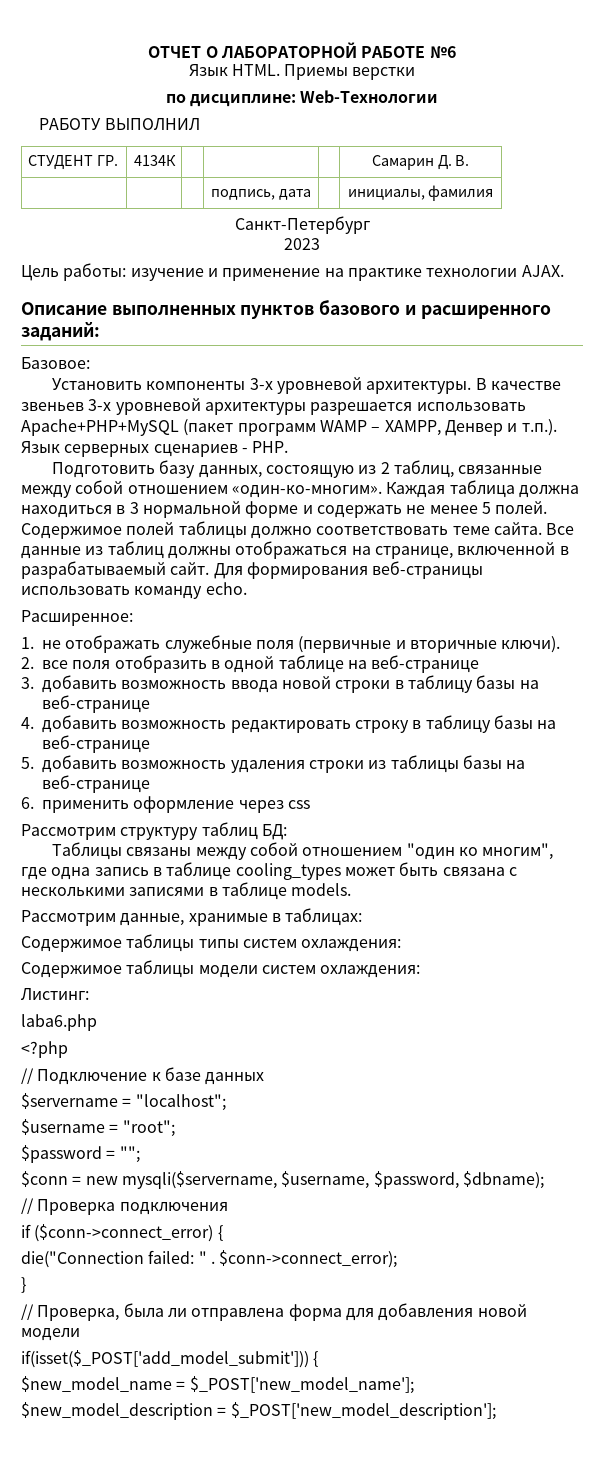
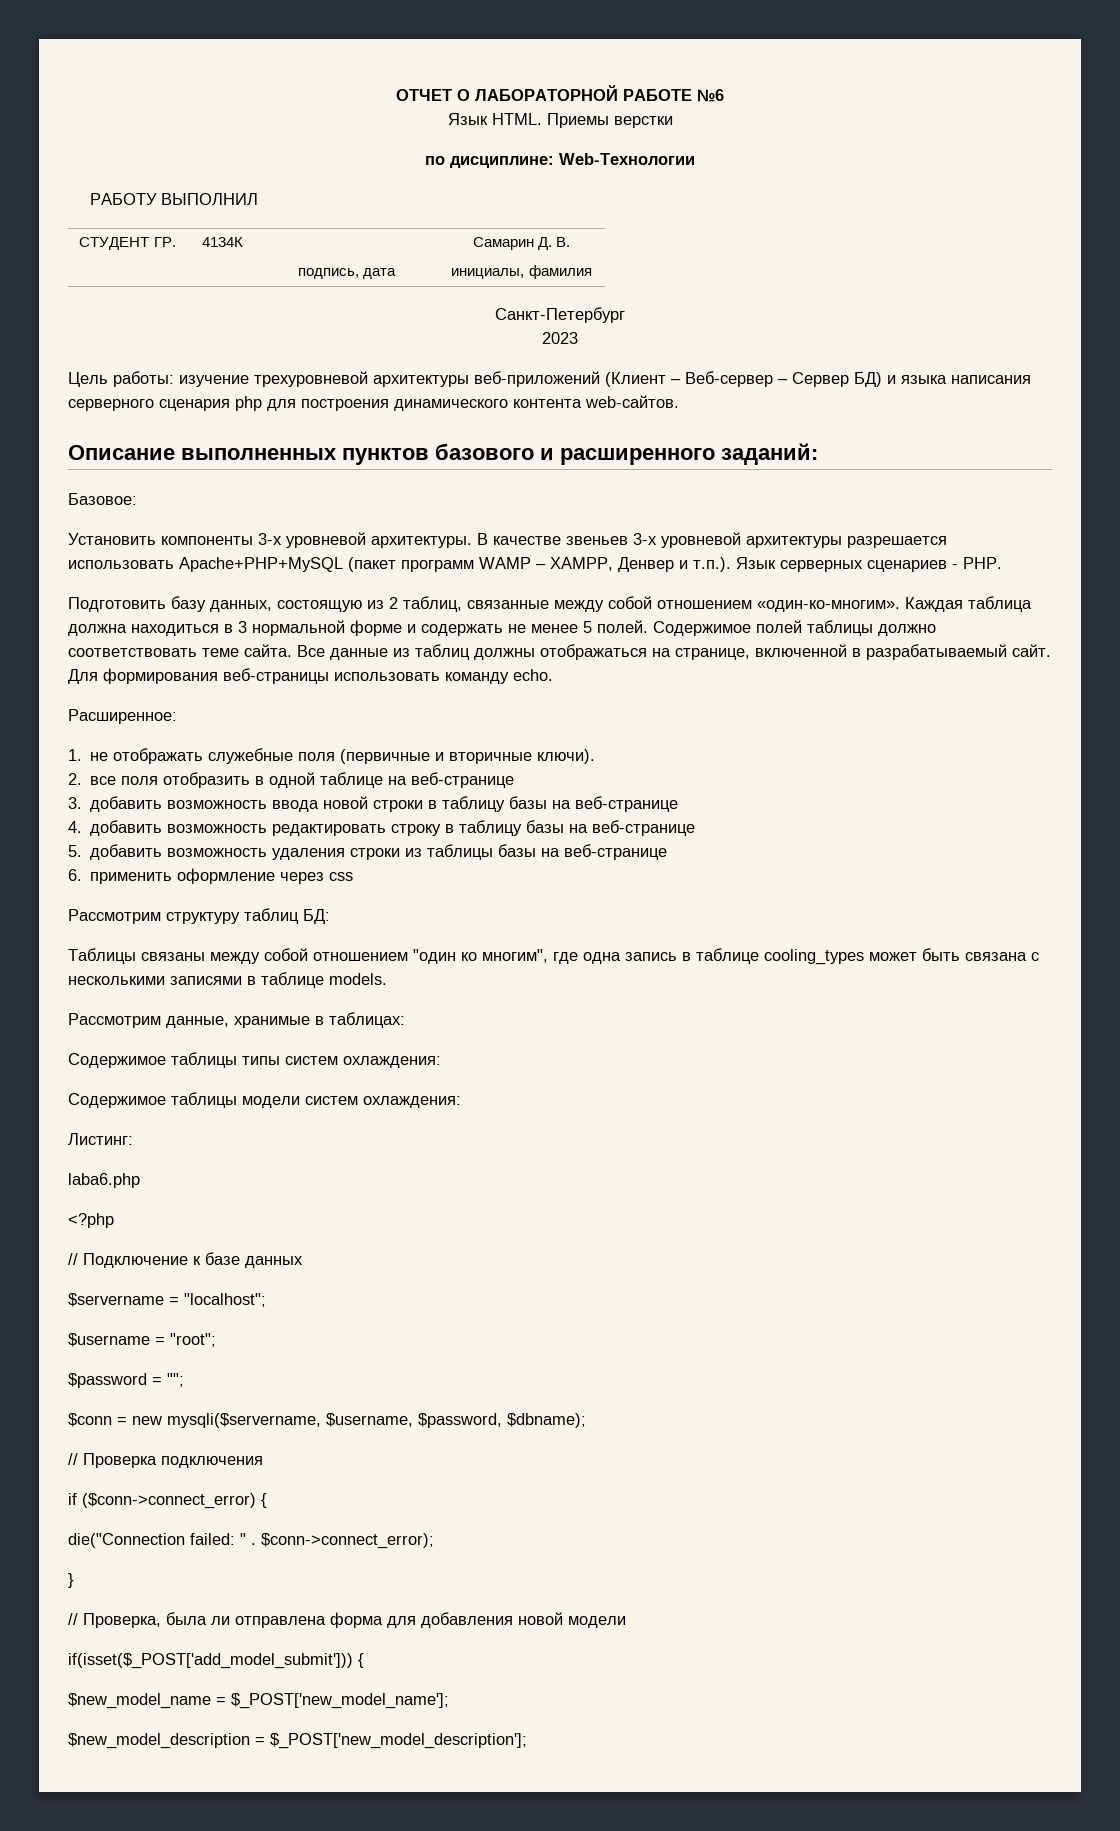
[207,265,564,281] и применение на практике технологии AJAX. -> [254,371,1031,387] [68,395,679,411] трехуровневой архитектуры веб-приложений (Клиент – Веб-сервер – Сервер БД) и языка написания серверного сценария php для построения динамического контента web-сайтов.

